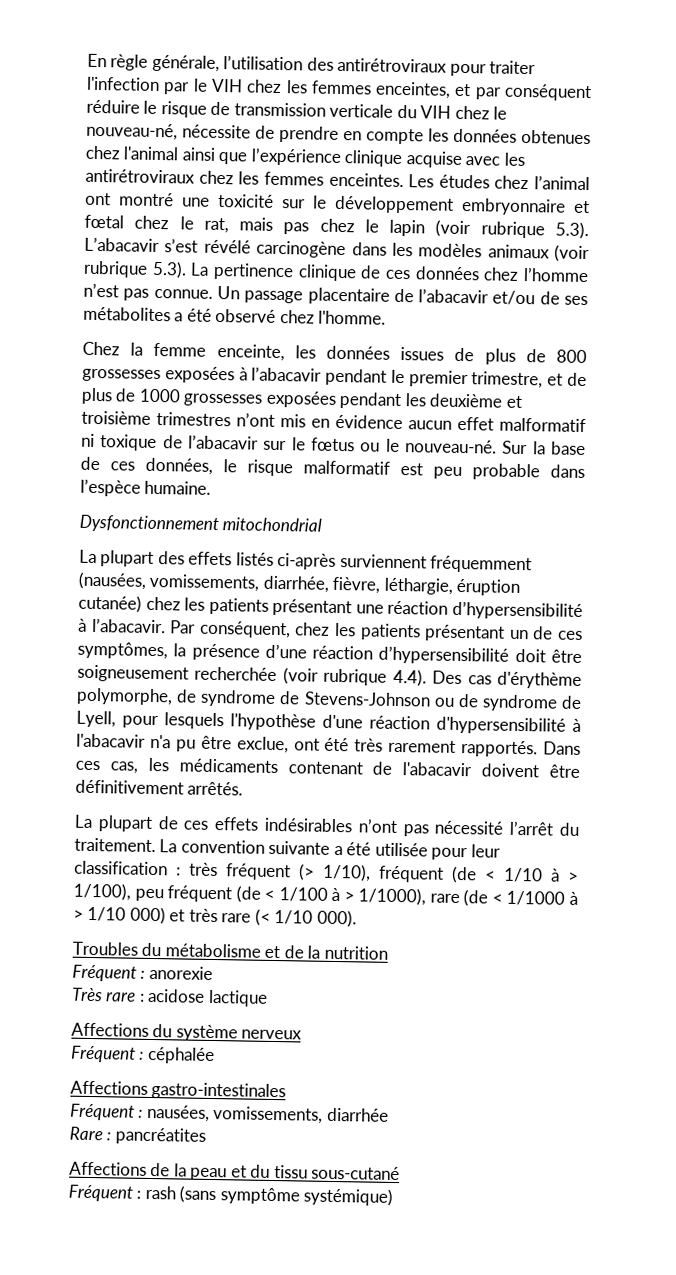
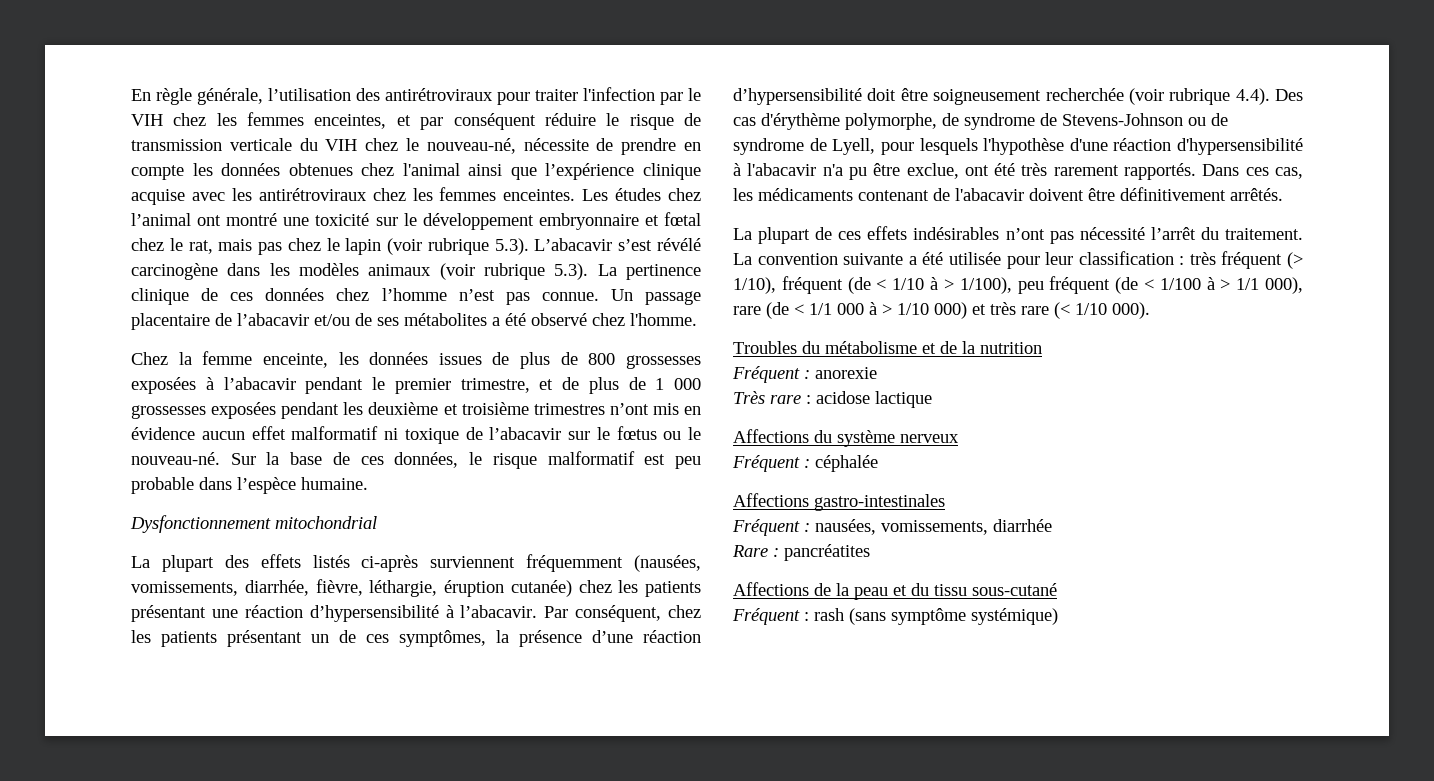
[138,388,181,403] 1000 -> [655,378,701,390] 1 000
[358,887,427,906] 1/1000), -> [1236,277,1303,294] 1/1 000),
[506,890,566,906] 1/1000 -> [809,303,864,315] 1/1 000

